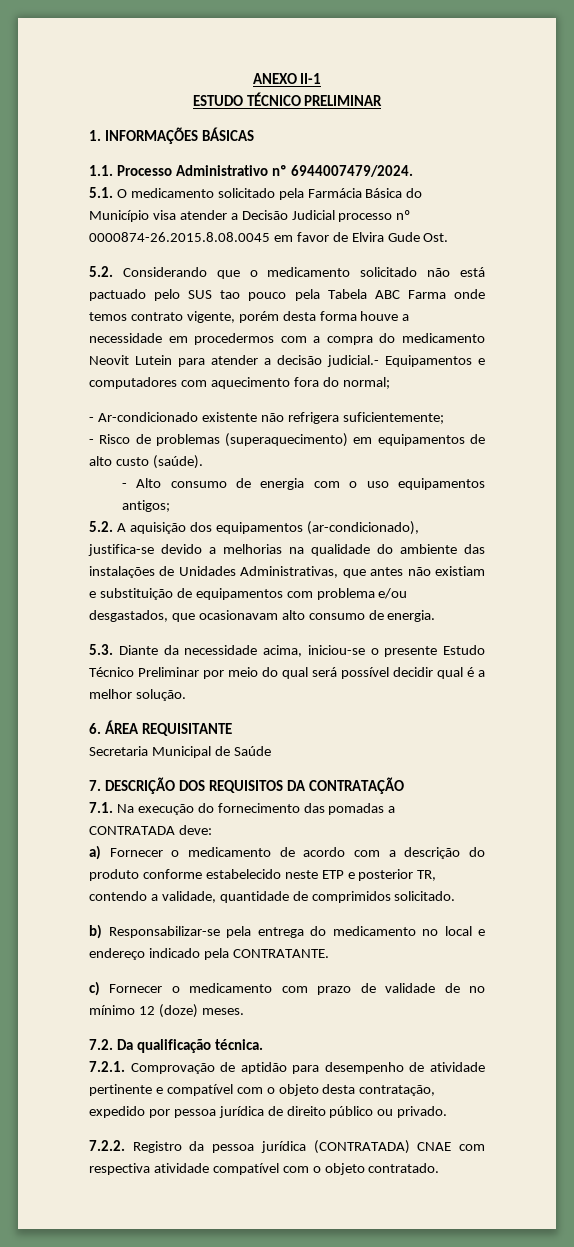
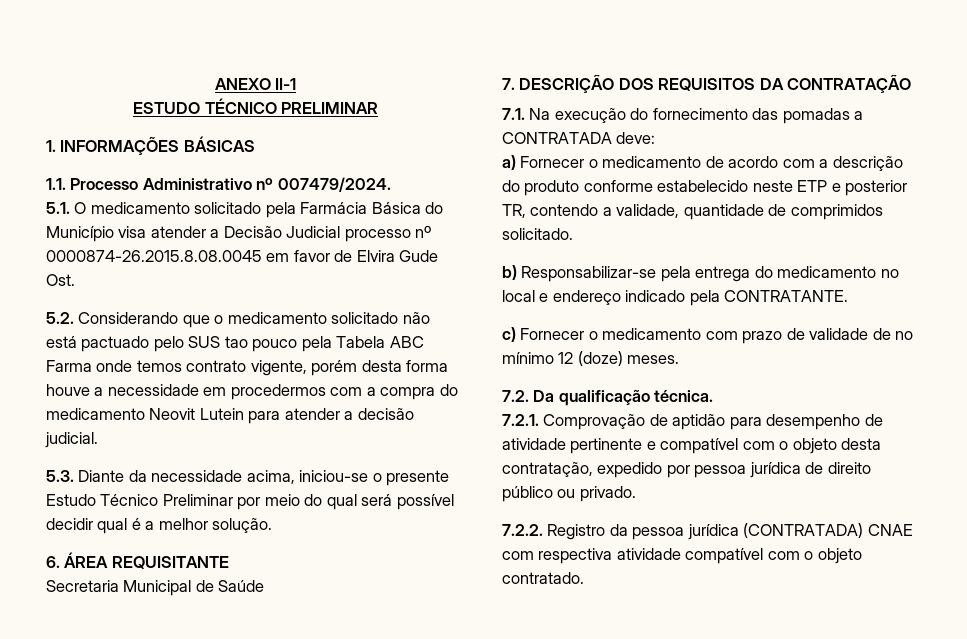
[290,165,413,177] 6944007479/2024. -> [277,177,391,192] 007479/2024.
[327,355,485,367] [89,377,390,389] [89,412,444,424] [89,433,485,447] [89,455,203,469] [121,478,485,490] [121,500,170,512] [89,521,419,535] [88,544,485,556] [89,566,486,578] [89,588,408,600] [89,610,436,622] judicial.- Equipamentos e computadores com aquecimento fora do normal; // - Ar-condicionado existente não refrigera suficientemente; // - Risco de problemas (superaquecimento) em equipamentos de alto custo (saúde). // - Alto consumo de energia com o uso equipamentos antigos; // 5.2. A aquisição dos equipamentos (ar-condicionado), justifica-se devido a melhorias na qualidade do ambiente das instalações de Unidades Administrativas, que antes não existiam e substituição de equipamentos com problema e/ou desgastados, que ocasionavam alto consumo de energia. -> [45,432,98,448] judicial.

